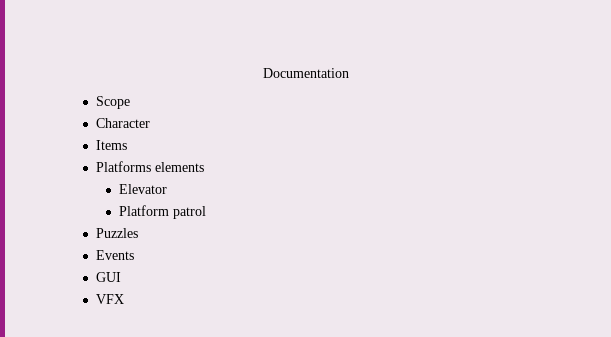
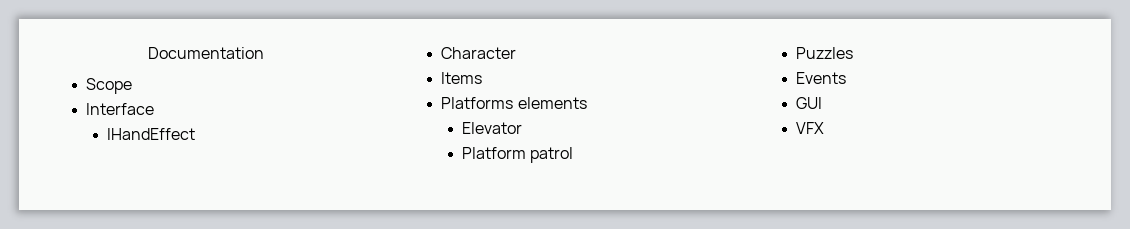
(130, 102) none -> [86,103,155,115] [107,128,196,140] // Interface // IHandEffect

